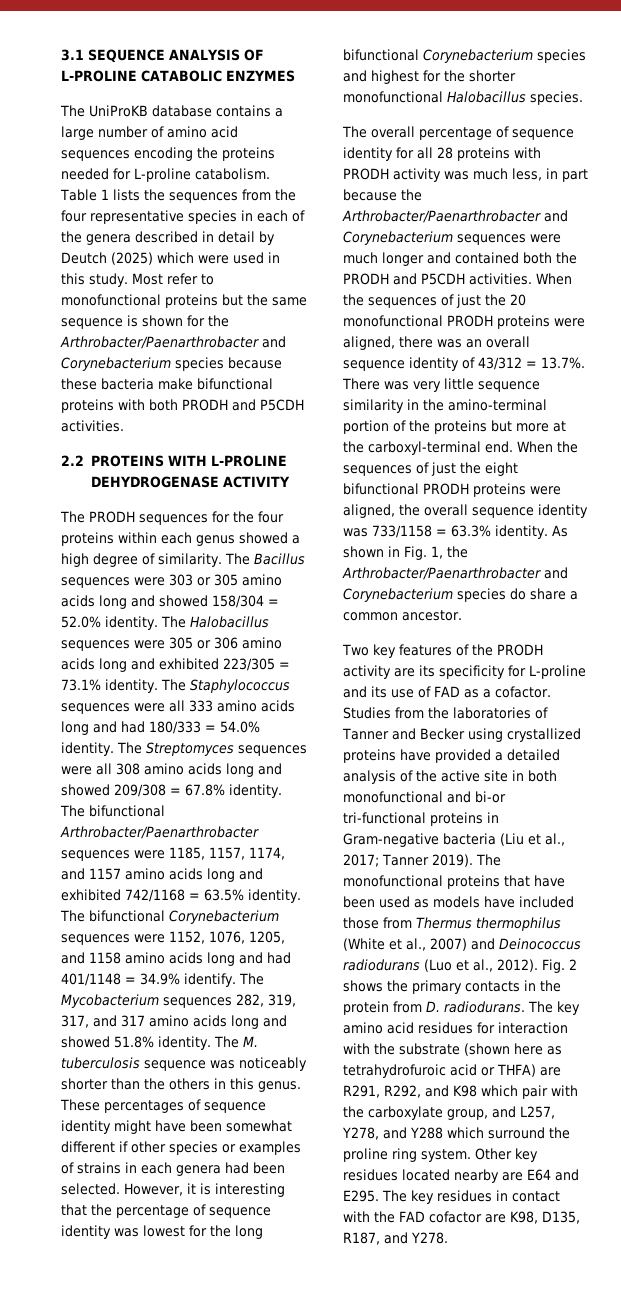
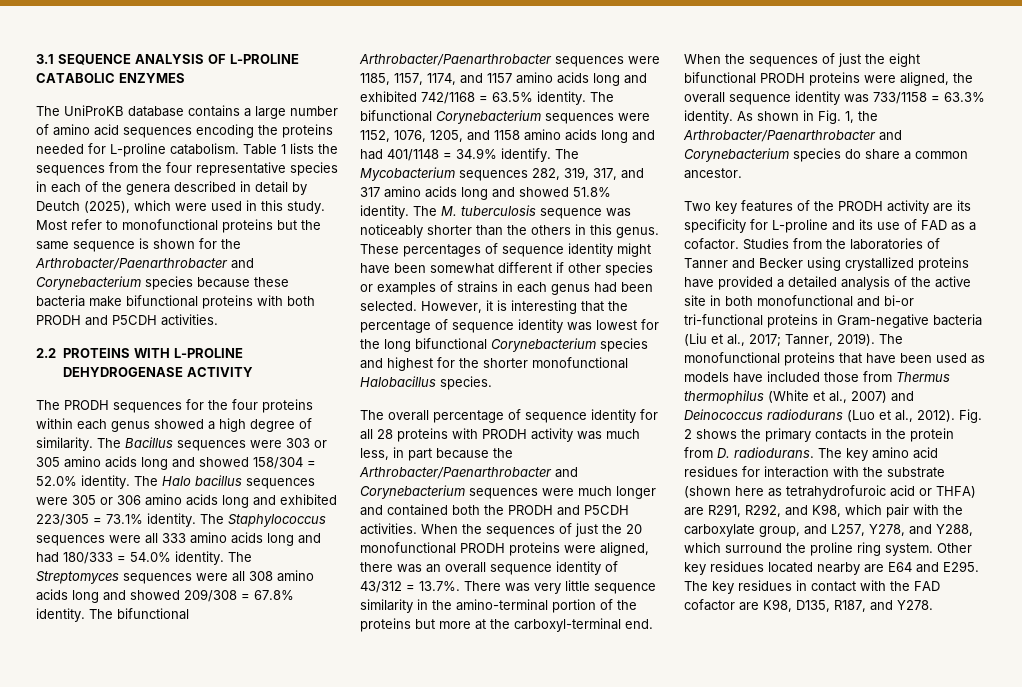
[111,252,153,265] (2025) -> [84,201,130,213] (2025),
[189,616,269,628] Halobacillus -> [162,475,242,486] Halo bacillus
[176,1165,221,1176] genera -> [551,284,590,295] genus
[382,854,429,866] Tanner -> [785,334,833,346] Tanner,
[453,1085,477,1097] K98 -> [812,504,841,517] K98,
[410,1127,443,1139] Y288 -> [936,524,973,536] Y288,

